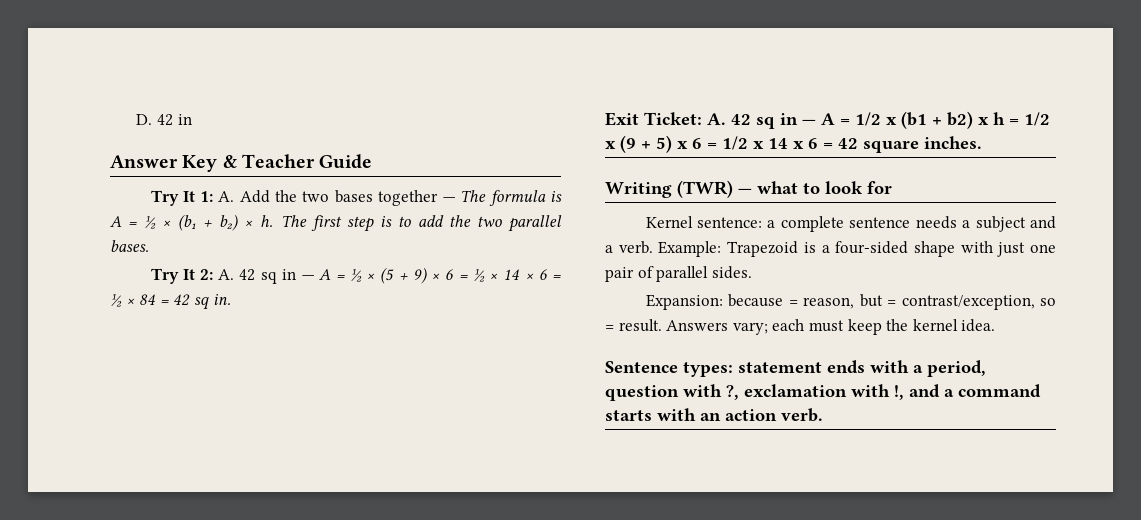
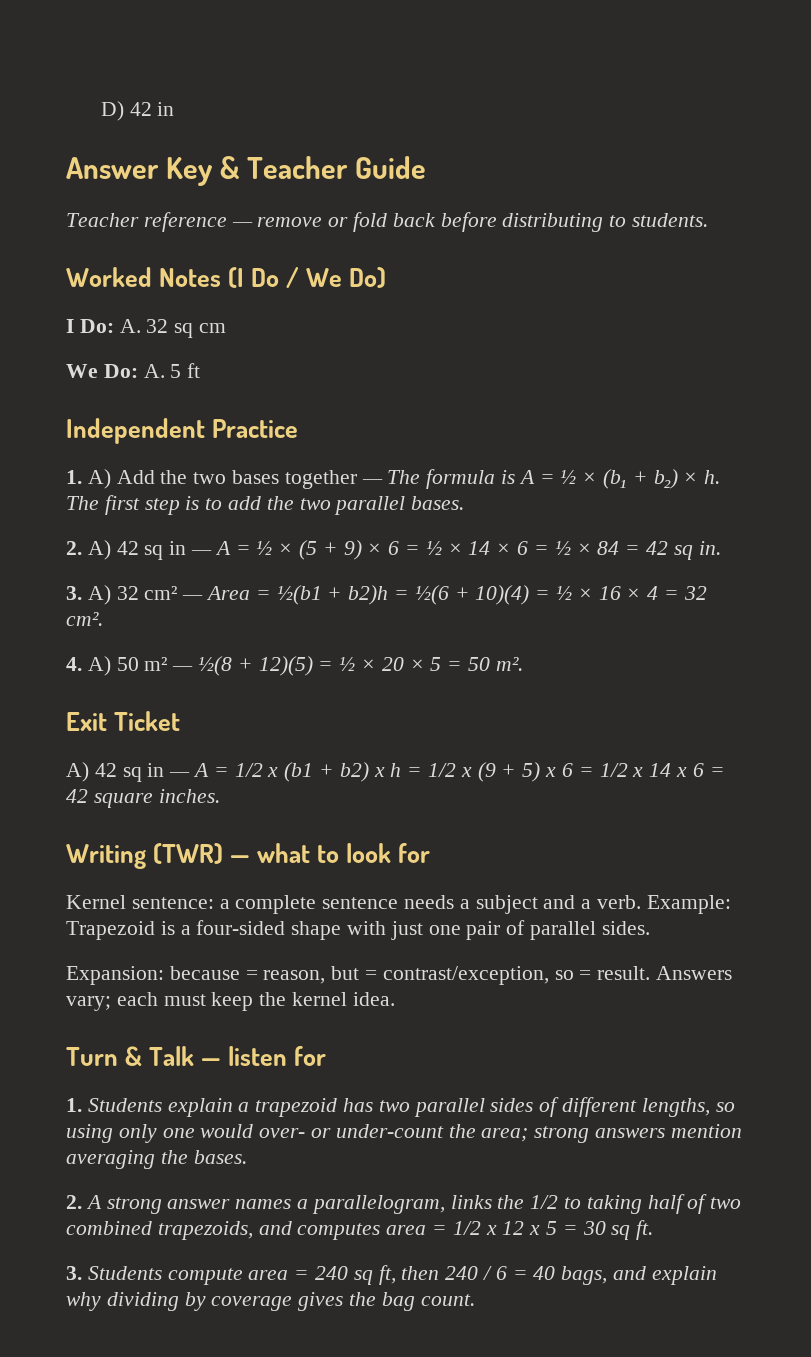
[136,114,153,125] D. -> [100,101,124,121] D)
[150,190,235,206] Try It 1: A. -> [66,212,709,232] [66,267,387,288] [66,319,227,338] [66,363,201,378] [66,418,299,444] [66,469,111,489] Teacher reference — remove or fold back before distributing to students. // Worked Notes (I Do / We Do) // I Do: A. 32 sq cm // We Do: A. 5 ft // Independent Practice // 1. A)
[150,268,235,284] Try It 2: A. -> [66,540,111,560] 2. A)
(231, 299) none -> [66,585,707,605] [66,612,103,626] [66,656,523,676] // 3. A) 32 cm² — Area = ½(b1 + b2)h = ½(6 + 10)(4) = ½ × 16 × 4 = 32 cm². // 4. A) 50 m² — ½(8 + 12)(5) = ½ × 20 × 5 = 50 m².
[644,112,726,125] Ticket: A. -> [114,711,181,731] [66,762,89,782] Ticket // A)
[605,360,986,377] [605,384,1041,401] [605,408,823,422] Sentence types: statement ends with a period, question with ?, exclamation with !, and a command starts with an action verb. -> [66,1046,327,1066] [66,1097,735,1117] [66,1124,742,1143] [66,1150,247,1169] [66,1194,742,1214] [66,1220,654,1240] [66,1265,717,1285] [66,1292,475,1311] Turn & Talk — listen for // 1. Students explain a trapezoid has two parallel sides of different lengths, so using only one would over- or under-count the area; strong answers mention averaging the bases. // 2. A strong answer names a parallelogram, links the 1/2 to taking half of two combined trapezoids, and computes area = 1/2 x 12 x 5 = 30 sq ft. // 3. Students compute area = 240 sq ft, then 240 / 6 = 40 bags, and explain why dividing by coverage gives the bag count.

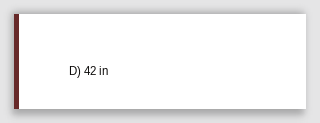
[66,156,427,186] [66,212,709,232] [66,267,387,288] [66,319,227,338] [66,363,201,378] [66,418,299,444] [66,469,721,489] [66,495,465,515] [66,540,721,560] [66,585,707,605] [66,612,103,626] [66,656,523,676] [66,711,181,731] [66,762,725,782] [66,789,220,808] [66,843,431,869] [66,895,731,914] [66,920,650,940] [66,966,733,985] [66,992,395,1011] [66,1046,327,1066] [66,1097,735,1117] [66,1124,742,1143] [66,1150,247,1169] [66,1194,742,1214] [66,1220,654,1240] [66,1265,717,1285] [66,1292,475,1311] // Answer Key & Teacher Guide // Teacher reference — remove or fold back before distributing to students. // Worked Notes (I Do / We Do) // I Do: A. 32 sq cm // We Do: A. 5 ft // Independent Practice // 1. A) Add the two bases together — The formula is A = ½ × (b₁ + b₂) × h. The first step is to add the two parallel bases. // 2. A) 42 sq in — A = ½ × (5 + 9) × 6 = ½ × 14 × 6 = ½ × 84 = 42 sq in. // 3. A) 32 cm² — Area = ½(b1 + b2)h = ½(6 + 10)(4) = ½ × 16 × 4 = 32 cm². // 4. A) 50 m² — ½(8 + 12)(5) = ½ × 20 × 5 = 50 m². // Exit Ticket // A) 42 sq in — A = 1/2 x (b1 + b2) x h = 1/2 x (9 + 5) x 6 = 1/2 x 14 x 6 = 42 square inches. // Writing (TWR) — what to look for // Kernel sentence: a complete sentence needs a subject and a verb. Example: Trapezoid is a four-sided shape with just one pair of parallel sides. // Expansion: because = reason, but = contrast/exception, so = result. Answers vary; each must keep the kernel idea. // Turn & Talk — listen for // 1. Students explain a trapezoid has two parallel sides of different lengths, so using only one would over- or under-count the area; strong answers mention averaging the bases. // 2. A strong answer names a parallelogram, links the 1/2 to taking half of two combined trapezoids, and computes area = 1/2 x 12 x 5 = 30 sq ft. // 3. Students compute area = 240 sq ft, then 240 / 6 = 40 bags, and explain why dividing by coverage gives the bag count. -> (109, 70) none

